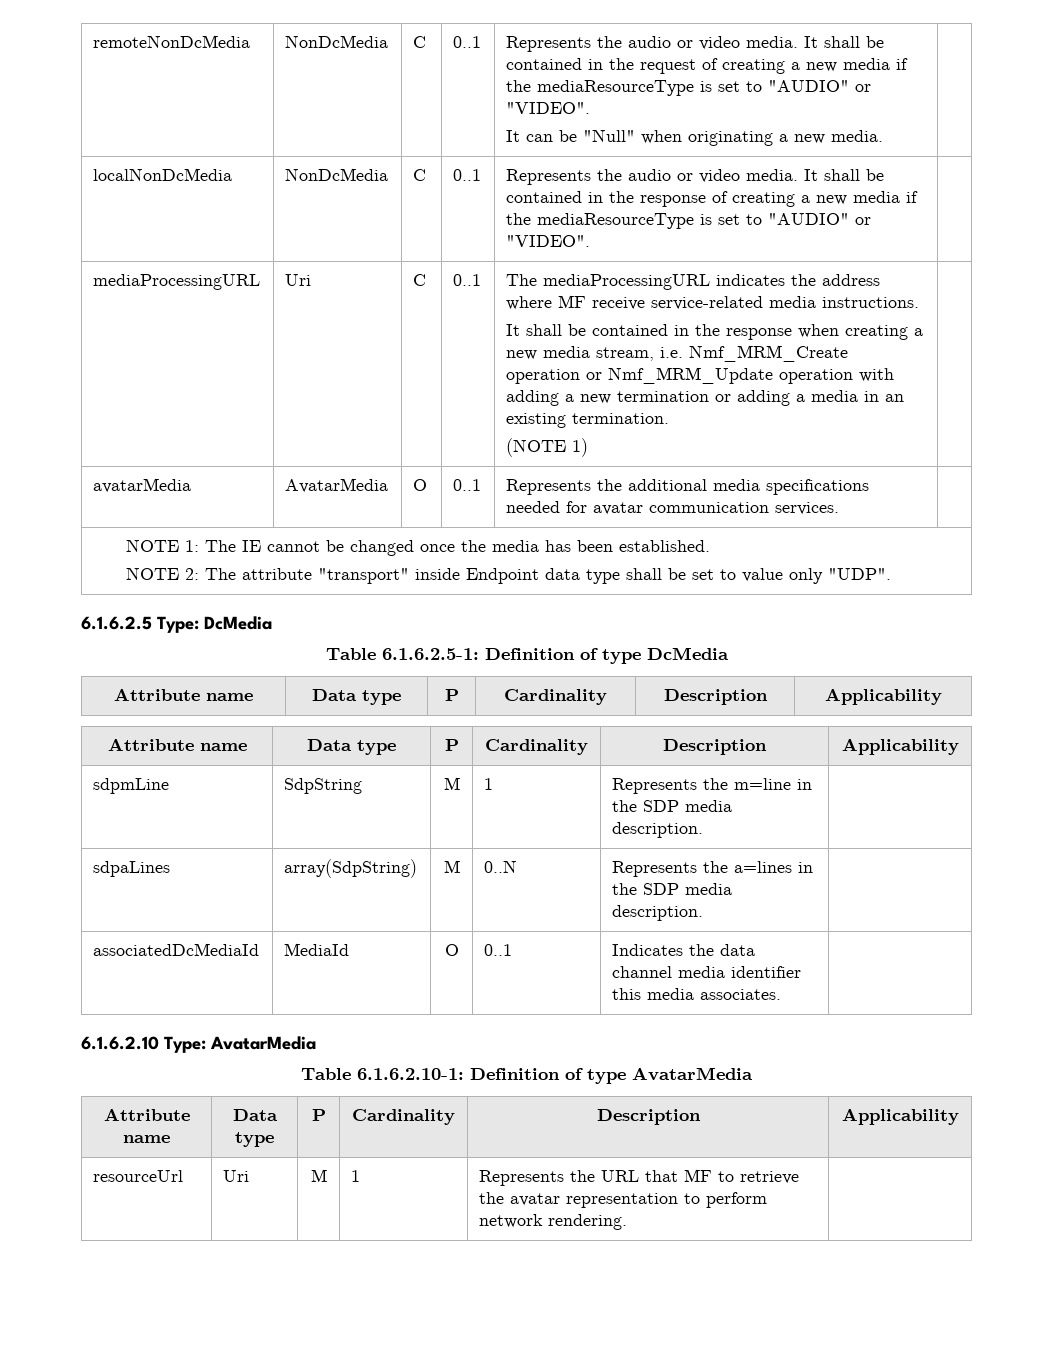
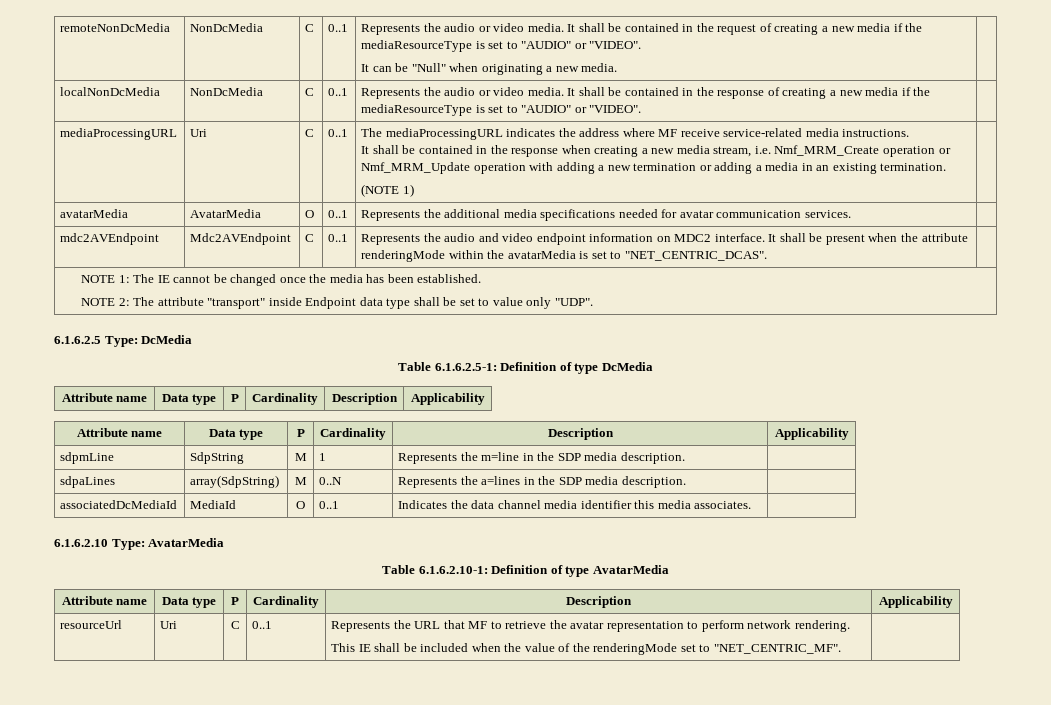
(840, 508) none -> [60,233,160,245] [190,233,292,245] [305,234,315,242] [328,234,349,242] [361,233,968,245] [361,250,767,262] // mdc2AVEndpoint | Mdc2AVEndpoint | C | 0..1 | Represents the audio and video endpoint information on MDC2 interface. It shall be present when the attribute renderingMode within the avatarMedia is set to "NET_CENTRIC_DCAS". |
[310,1169,327,1182] [351,1170,361,1182] M | 1 -> [230,621,240,629] [252,621,273,629] C | 0..1
(628, 1222) none -> [331,643,841,655] // This IE shall be included when the value of the renderingMode set to "NET_CENTRIC_MF".

